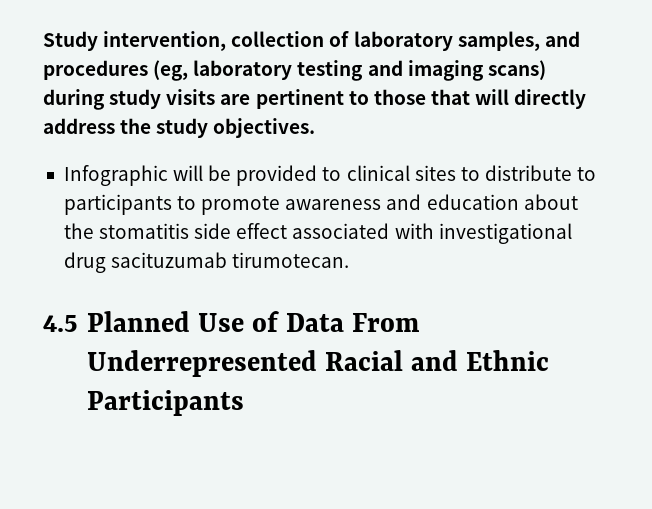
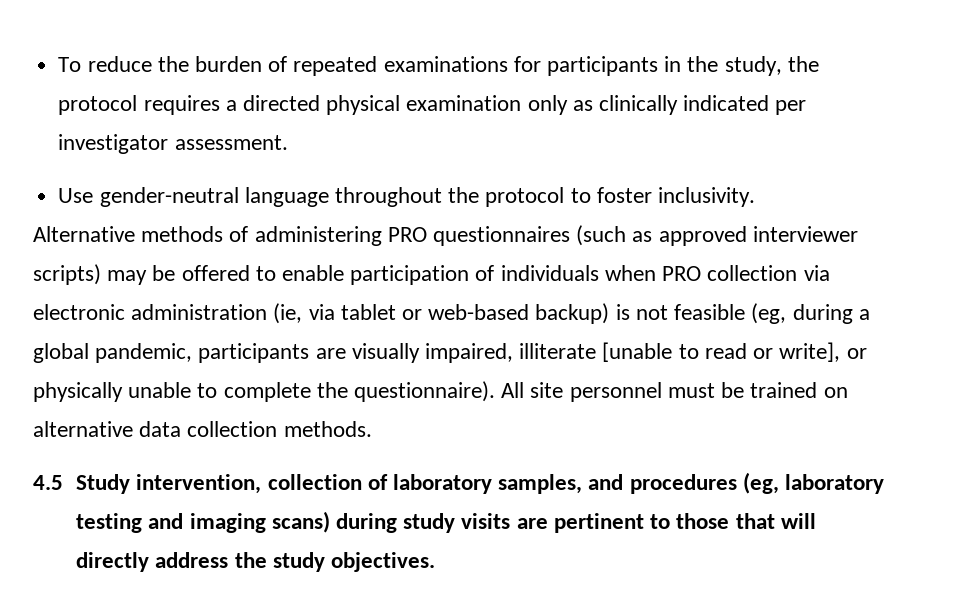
(43, 41) none -> [58,56,819,76] [58,95,807,115] [58,134,288,154] [58,187,755,207] [33,225,858,246] [33,264,830,285] [33,303,870,324] [33,342,867,363] [33,381,848,402] [33,421,372,437] [33,475,63,490] To reduce the burden of repeated examinations for participants in the study, the protocol requires a directed physical examination only as clinically indicated per investigator assessment. // Use gender-neutral language throughout the protocol to foster inclusivity. // Alternative methods of administering PRO questionnaires (such as approved interviewer scripts) may be offered to enable participation of individuals when PRO collection via electronic administration (ie, via tablet or web-based backup) is not feasible (eg, during a global pandemic, participants are visually impaired, illiterate [unable to read or write], or physically unable to complete the questionnaire). All site personnel must be trained on alternative data collection methods. // 4.5
[63,165,597,186] [63,194,578,215] [63,223,572,244] [63,252,350,273] [43,311,420,332] [86,350,550,377] [86,390,244,416] // Infographic will be provided to clinical sites to distribute to participants to promote awareness and education about the stomatitis side effect associated with investigational drug sacituzumab tirumotecan. // 4.5 Planned Use of Data From Underrepresented Racial and Ethnic Participants -> (436, 562) none

